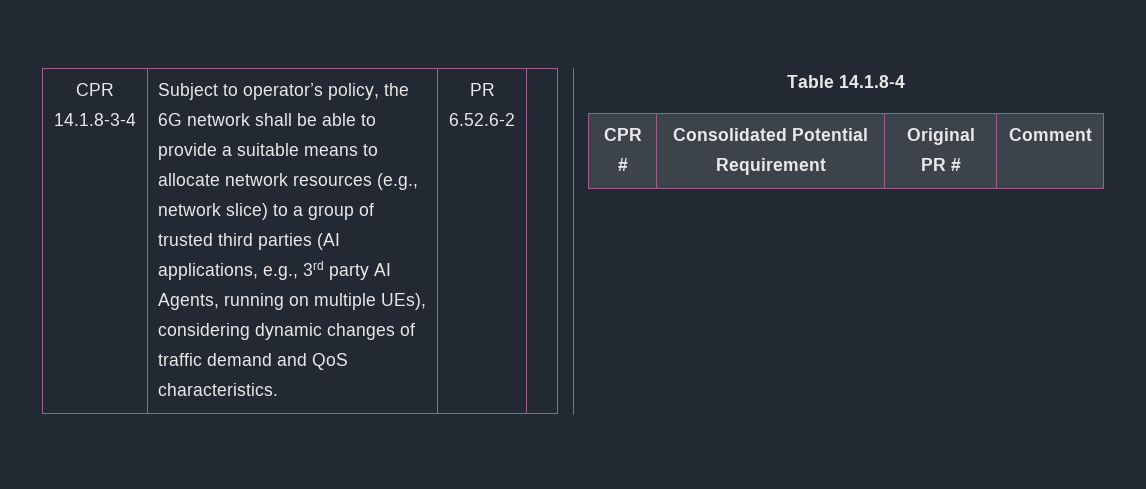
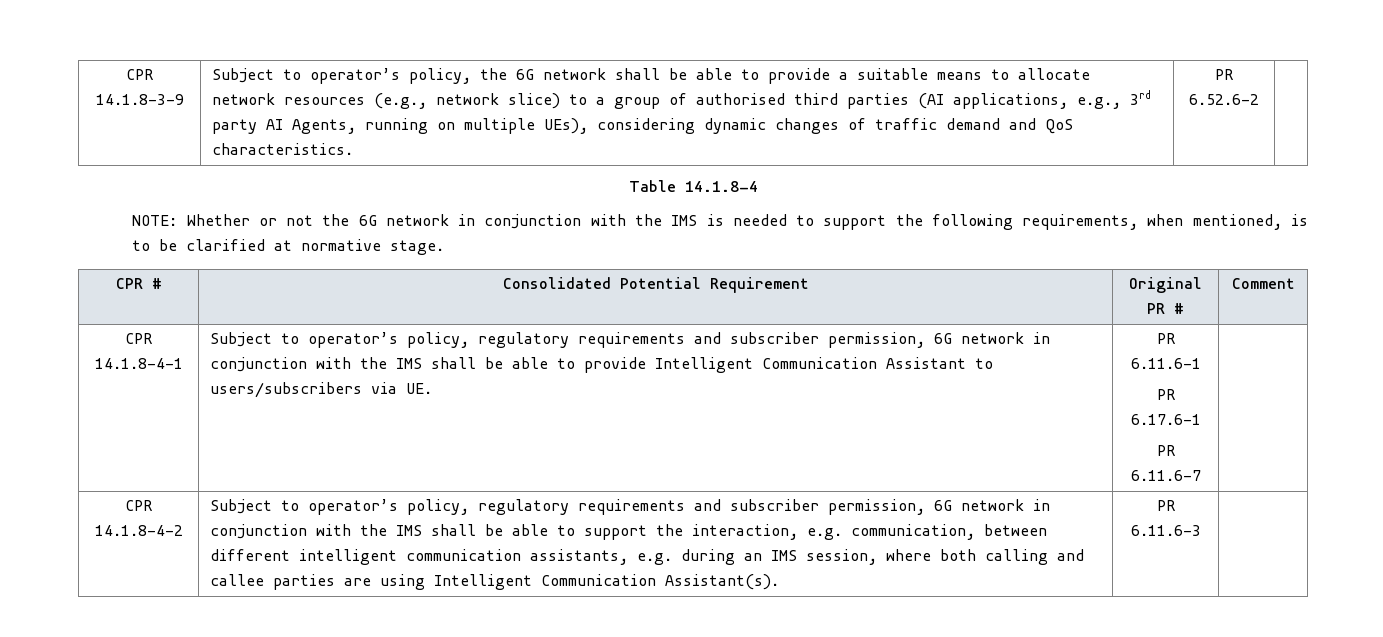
[76,83,114,96] [54,113,136,126] CPR 14.1.8-3-4 -> [126,69,153,80] [95,94,184,105] CPR 14.1.8-3-9
[158,233,214,246] trusted -> [696,93,786,105] authorised
(905, 81) none -> [132,214,1308,230] [132,239,445,255] // NOTE: Whether or not the 6G network in conjunction with the IMS is needed to support the following requirements, when mentioned, is to be clarified at normative stage.
(1092, 134) none -> [125,333,152,344] [94,358,183,369] [210,332,1051,348] [210,357,994,373] [210,382,433,398] [1156,333,1175,344] [1130,358,1201,369] [1156,389,1175,400] [1130,414,1201,425] [1156,445,1175,456] [1130,470,1201,481] [125,500,152,511] [94,525,183,536] [210,499,1051,515] [210,524,1048,540] [210,549,1085,565] [210,574,780,590] [1156,500,1175,511] [1130,525,1201,536] // CPR 14.1.8-4-1 | Subject to operator’s policy, regulatory requirements and subscriber permission, 6G network in conjunction with the IMS shall be able to provide Intelligent Communication Assistant to users/subscribers via UE. | PR 6.11.6-1 // PR 6.17.6-1 // PR 6.11.6-7 | // CPR 14.1.8-4-2 | Subject to operator’s policy, regulatory requirements and subscriber permission, 6G network in conjunction with the IMS shall be able to support the interaction, e.g. communication, between different intelligent communication assistants, e.g. during an IMS session, where both calling and callee parties are using Intelligent Communication Assistant(s). | PR 6.11.6-3 |

